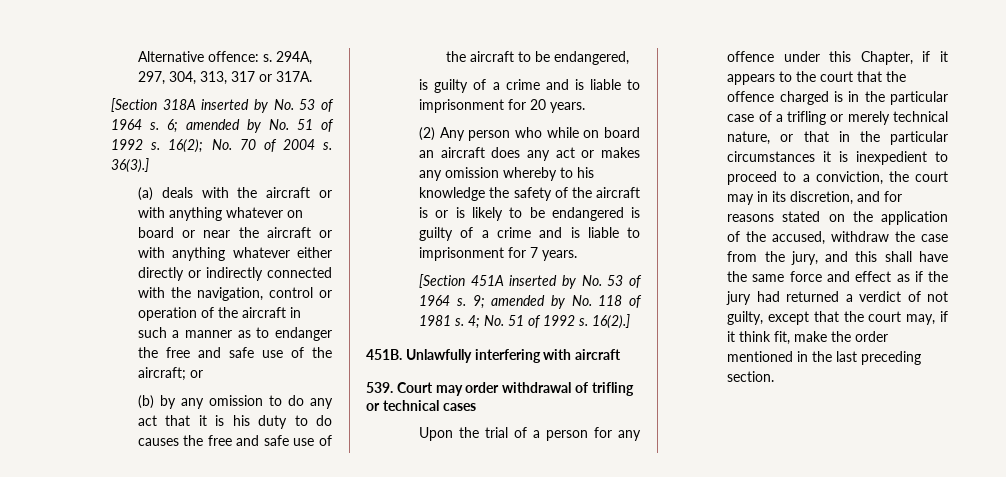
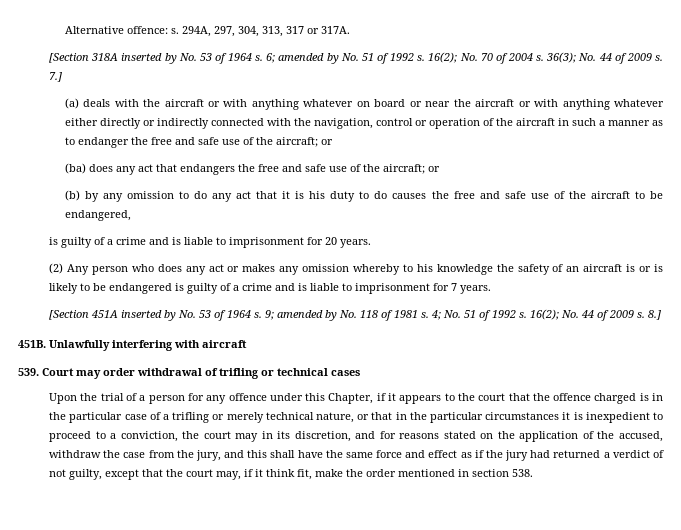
[111,158,150,173] 36(3).] -> [546,52,663,64] [49,72,63,82] 36(3); No. 44 of 2009 s. 7.]
(203, 374) none -> [64,163,440,175] // (ba) does any act that endangers the free and safe use of the aircraft; or
[546,127,640,138] [419,147,485,158] while on board an aircraft -> (154, 268) none
[571,187,592,198] the -> [566,266,580,272] an
[592,314,631,329] 16(2).] -> [530,309,662,321] 16(2); No. 44 of 2009 s. 8.]
[812,351,922,365] [727,371,775,382] the last preceding section. -> [472,469,534,477] section 538.

